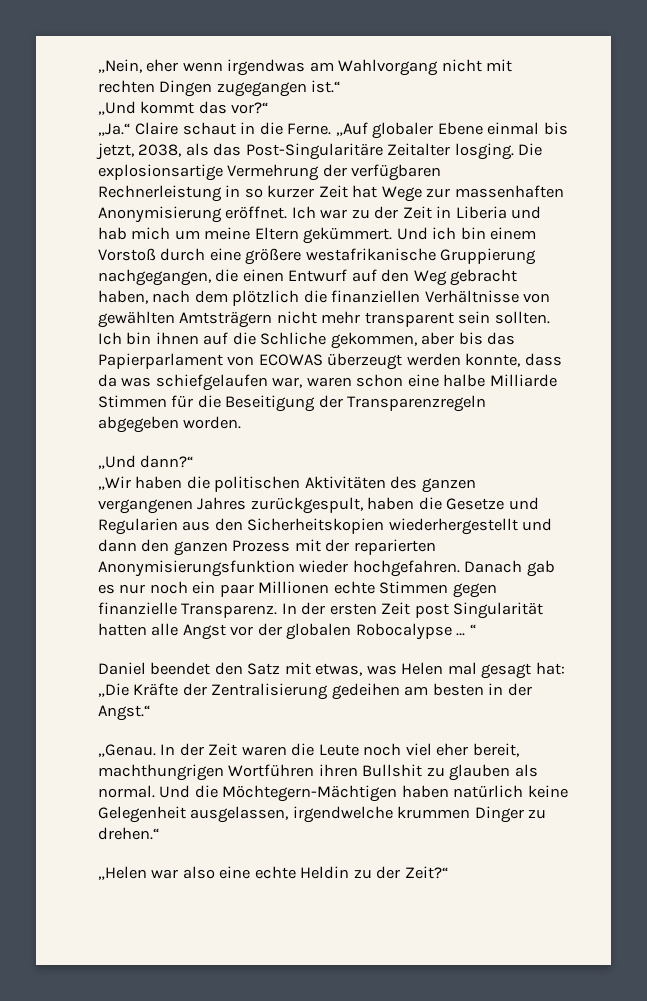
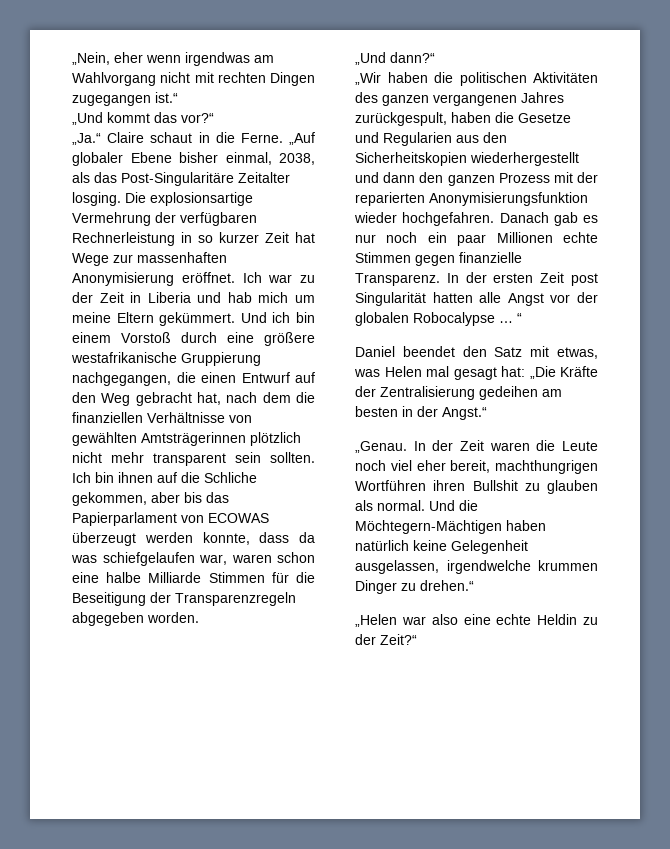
[487,122,568,135] [96,143,134,160] einmal bis jetzt, -> [179,152,272,165] bisher einmal,
[98,290,148,304] haben, -> [197,392,221,405] hat,
[232,290,300,306] plötzlich -> (291, 397) none
[179,311,273,328] Amtsträgern -> [141,432,301,446] Amtsträgerinnen plötzlich

